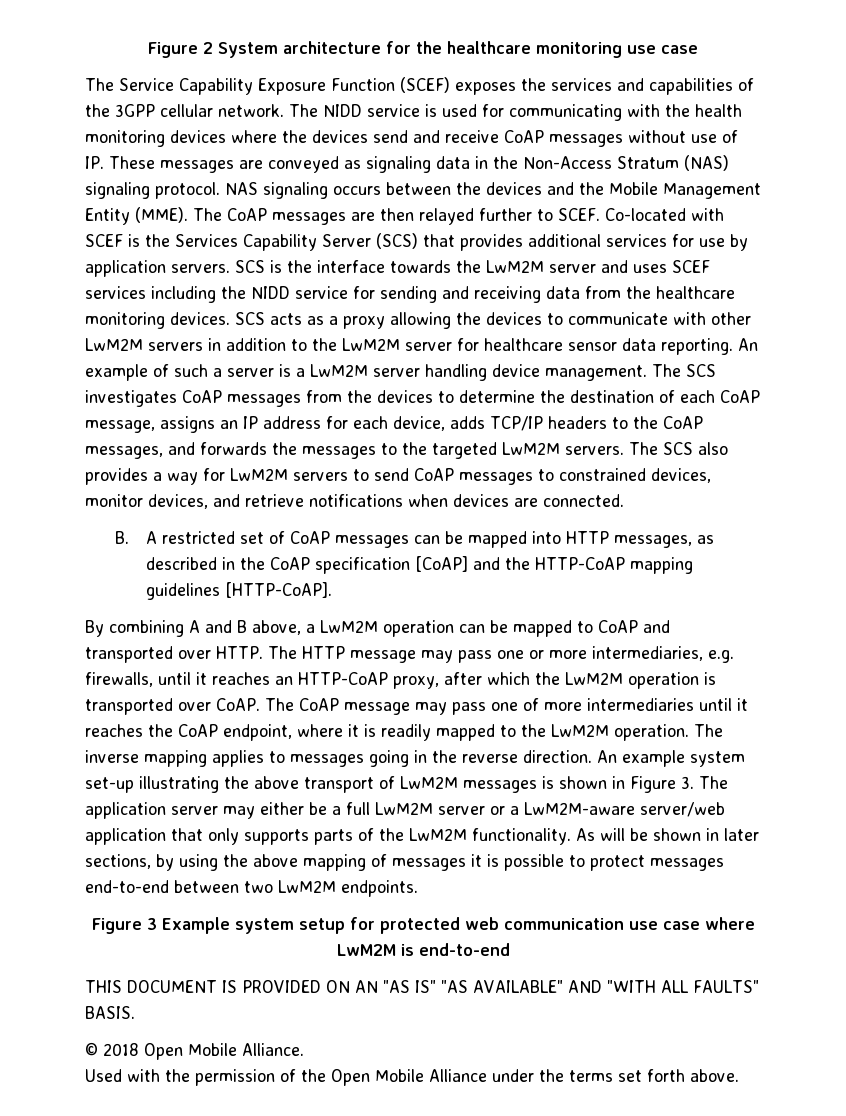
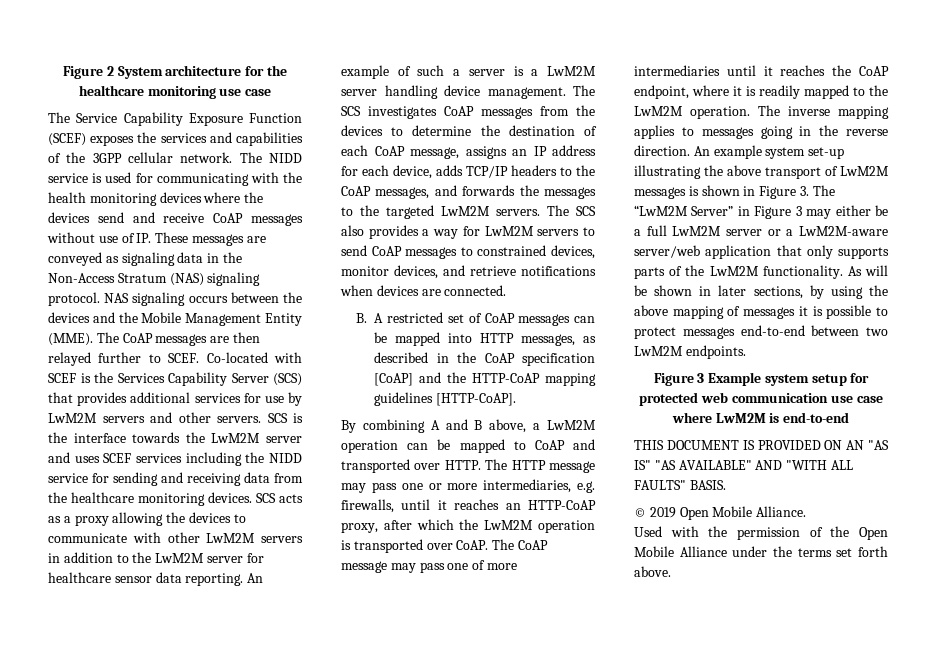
[85,260,166,277] application -> [48,412,211,423] LwM2M servers and other
[85,802,218,819] application server -> [634,205,802,219] “LwM2M Server” in Figure 3
[103,1043,139,1056] 2018 -> [649,507,676,518] 2019

